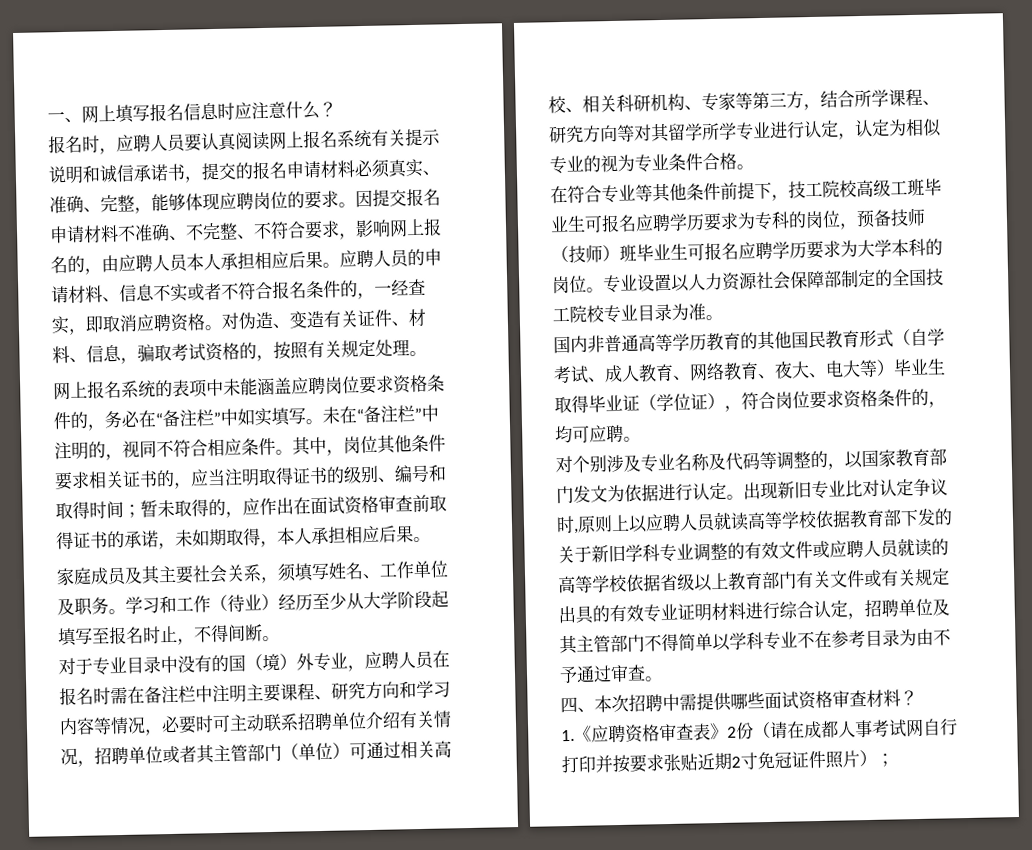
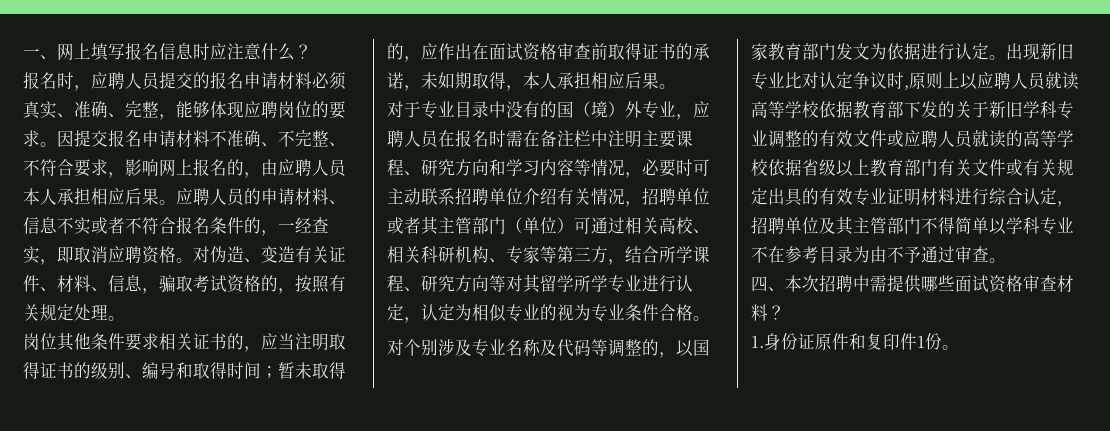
[184,128,441,152] [48,163,203,184] 要认真阅读网上报名系统有关提示说明和诚信承诺书， -> (160, 81) none
[53,374,445,401] [53,404,439,431] [54,436,344,461] 网上报名系统的表项中未能涵盖应聘岗位要求资格条件的，务必在“备注栏”中如实填写。未在“备注栏”中注明的，视同不符合相应条件。其中， -> (125, 318) none
[56,560,449,587] [57,590,449,616] [57,624,280,647] // 家庭成员及其主要社会关系，须填写姓名、工作单位及职务。学习和工作（待业）经历至少从大学阶段起填写至报名时止，不得间断。 -> (676, 86) none
[550,178,942,204] [550,207,926,233] [551,238,943,263] [552,268,944,295] [552,303,723,324] [553,328,945,354] [553,358,946,384] [554,388,946,414] [555,424,641,444] // 在符合专业等其他条件前提下，技工院校高级工班毕业生可报名应聘学历要求为专科的岗位，预备技师（技师）班毕业生可报名应聘学历要求为大学本科的岗位。专业设置以人力资源社会保障部制定的全国技工院校专业目录为准。 // 国内非普通高等学历教育的其他国民教育形式（自学考试、成人教育、网络教育、夜大、电大等）毕业生取得毕业证（学位证），符合岗位要求资格条件的，均可应聘。 -> (710, 318) none
[574,718,958,744] [561,749,894,774] 《应聘资格审查表》2份（请在成都人事考试网自行打印并按要求张贴近期2寸免冠证件照片）； -> [764,333,959,350] 身份证原件和复印件1份。

